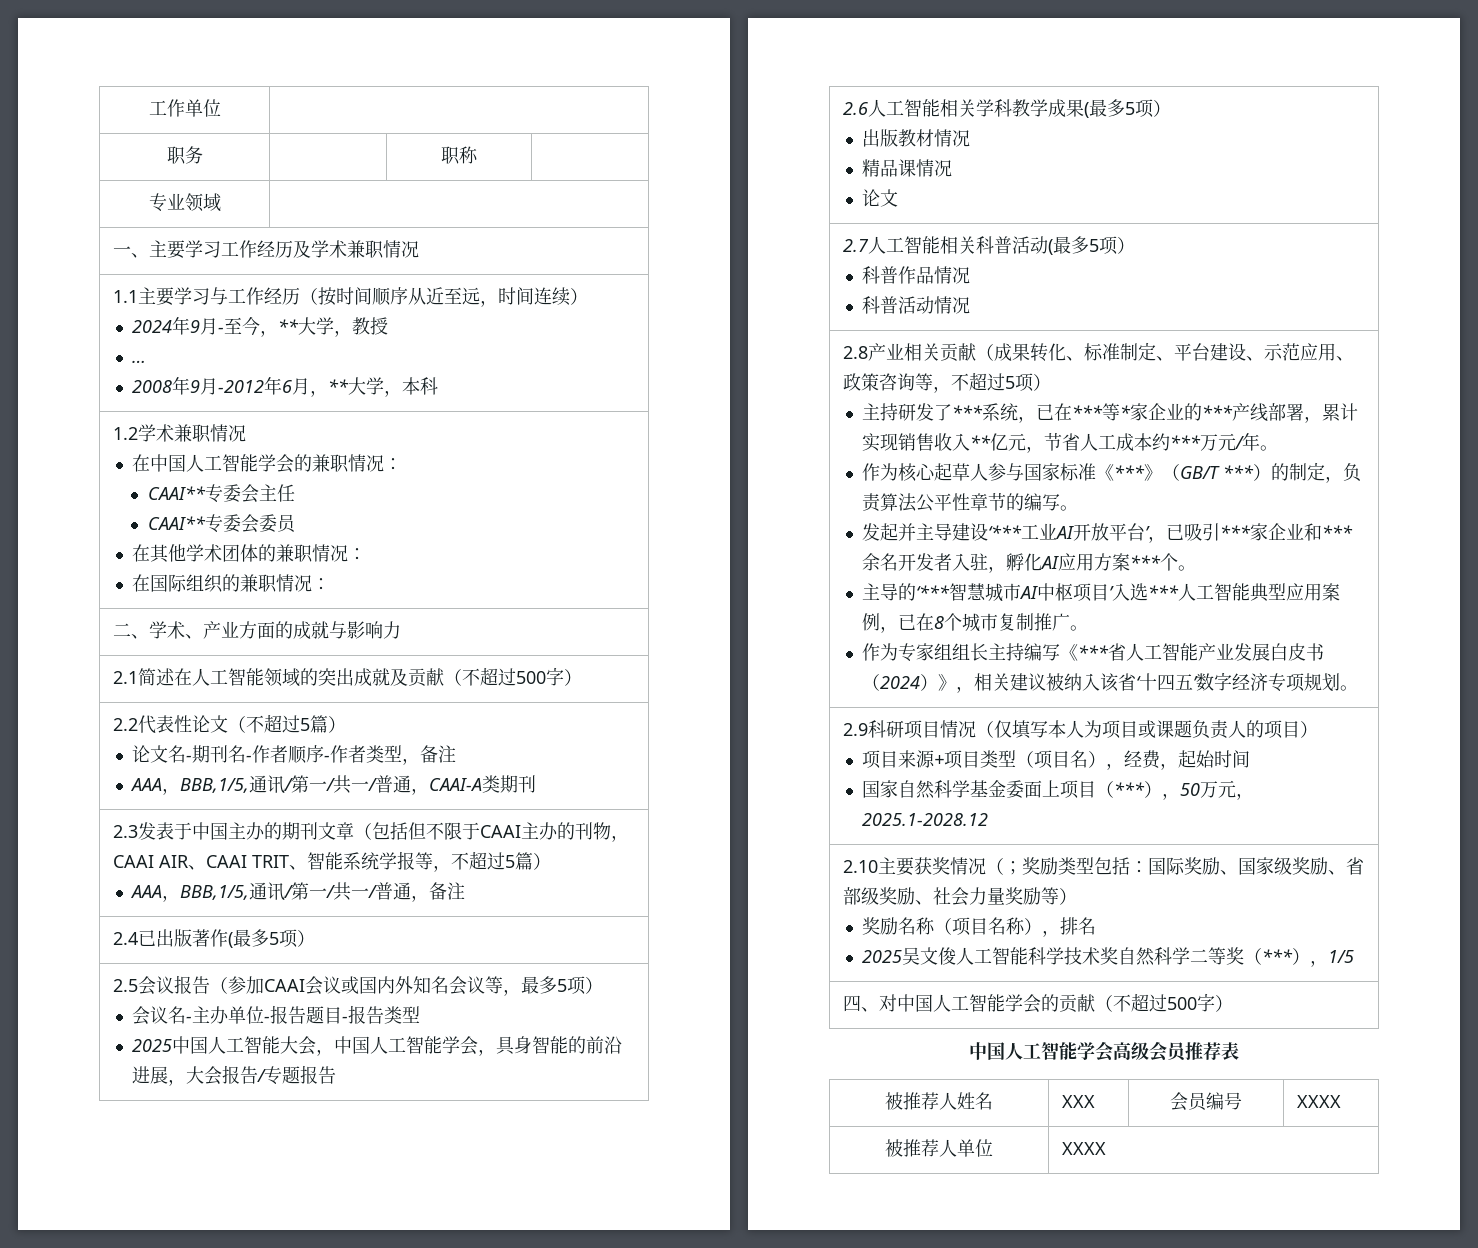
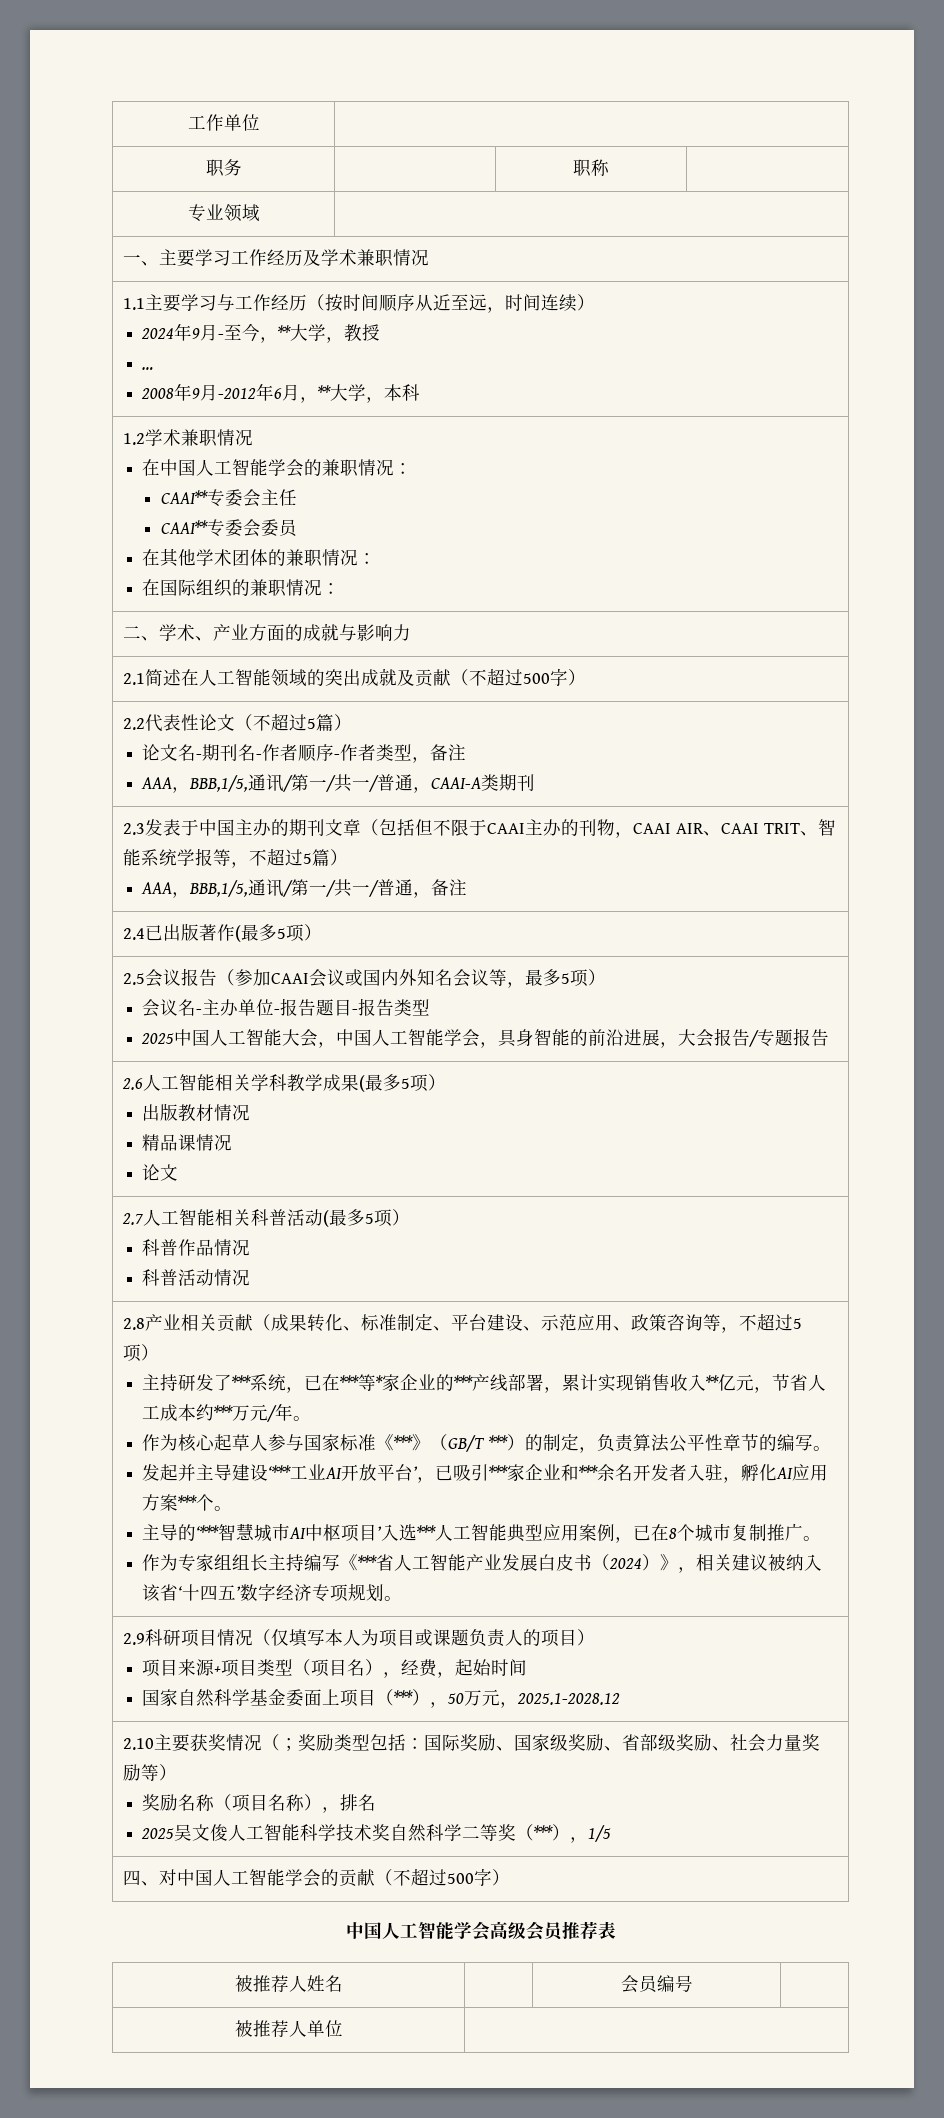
[1061,1095,1095,1108] XXX -> (343, 1983) none
[1296,1095,1341,1108] XXXX -> (693, 1983) none
[1061,1142,1106,1155] XXXX -> (343, 2028) none

